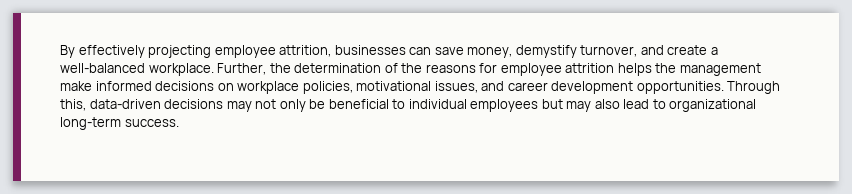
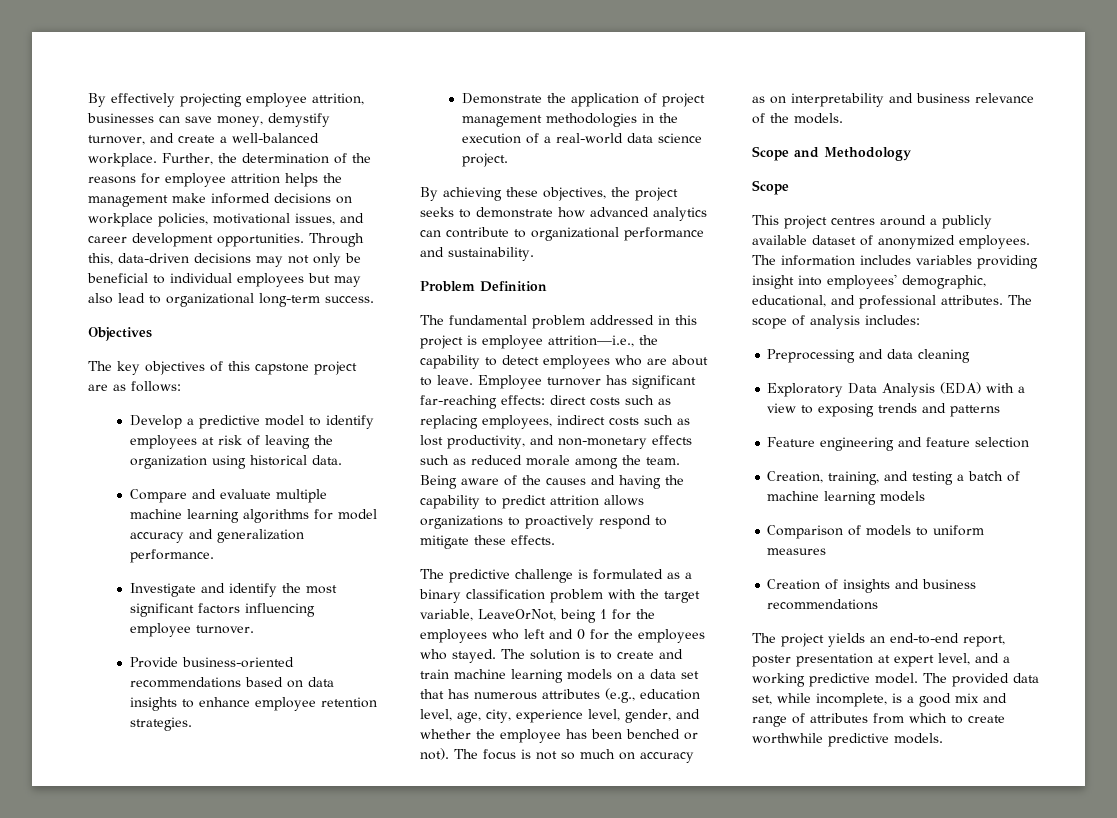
(179, 123) none -> [88,327,152,341] [88,361,357,375] [88,381,181,392] [129,415,374,429] [129,435,333,449] [129,455,342,469] [129,489,327,503] [129,509,377,523] [129,529,304,543] [129,549,214,563] [129,583,337,597] [129,603,315,617] [129,623,254,637] [129,657,294,668] [129,677,334,688] [129,697,377,711] [129,717,192,731] [461,93,705,107] [461,113,678,127] [461,133,702,144] [461,153,508,167] [420,187,678,201] [420,207,707,221] [420,227,704,241] [420,247,534,261] [420,281,547,292] [420,315,697,329] [420,335,658,349] [420,355,708,369] [420,375,696,389] [420,395,671,409] [420,415,690,429] [420,435,692,449] [420,455,680,469] [420,475,684,489] [420,495,644,509] [420,515,667,529] [420,535,555,549] [420,569,692,583] [419,589,700,603] [420,609,655,623] [420,629,705,643] [420,649,683,663] [420,669,699,683] [420,688,700,703] [420,709,700,723] [420,729,698,743] [420,748,694,763] [752,93,1034,107] [752,113,843,124] [752,146,911,161] [752,180,789,195] [752,215,992,229] [752,235,1030,249] [752,255,1038,269] [752,274,986,289] [752,295,1032,309] [752,315,920,329] [767,349,971,363] [767,382,1026,397] [767,403,1001,417] [767,437,1030,451] [767,471,1021,485] [767,491,926,505] [767,525,985,539] [767,548,827,555] [767,579,977,593] [767,599,879,610] [752,633,1005,647] [752,653,1010,667] [752,673,1039,687] [752,693,1007,707] [752,713,1005,727] [752,733,943,747] // Objectives // The key objectives of this capstone project are as follows: // Develop a predictive model to identify employees at risk of leaving the organization using historical data. // Compare and evaluate multiple machine learning algorithms for model accuracy and generalization performance. // Investigate and identify the most significant factors influencing employee turnover. // Provide business-oriented recommendations based on data insights to enhance employee retention strategies. // Demonstrate the application of project management methodologies in the execution of a real-world data science project. // By achieving these objectives, the project seeks to demonstrate how advanced analytics can contribute to organizational performance and sustainability. // Problem Definition // The fundamental problem addressed in this project is employee attrition—i.e., the capability to detect employees who are about to leave. Employee turnover has significant far-reaching effects: direct costs such as replacing employees, indirect costs such as lost productivity, and non-monetary effects such as reduced morale among the team. Being aware of the causes and having the capability to predict attrition allows organizations to proactively respond to mitigate these effects. // The predictive challenge is formulated as a binary classification problem with the target variable, LeaveOrNot, being 1 for the employees who left and 0 for the employees who stayed. The solution is to create and train machine learning models on a data set that has numerous attributes (e.g., education level, age, city, experience level, gender, and whether the employee has been benched or not). The focus is not so much on accuracy as on interpretability and business relevance of the models. // Scope and Methodology // Scope // This project centres around a publicly available dataset of anonymized employees. The information includes variables providing insight into employees' demographic, educational, and professional attributes. The scope of analysis includes: // Preprocessing and data cleaning // Exploratory Data Analysis (EDA) with a view to exposing trends and patterns // Feature engineering and feature selection // Creation, training, and testing a batch of machine learning models // Comparison of models to uniform measures // Creation of insights and business recommendations // The project yields an end-to-end report, poster presentation at expert level, and a working predictive model. The provided data set, while incomplete, is a good mix and range of attributes from which to create worthwhile predictive models.

